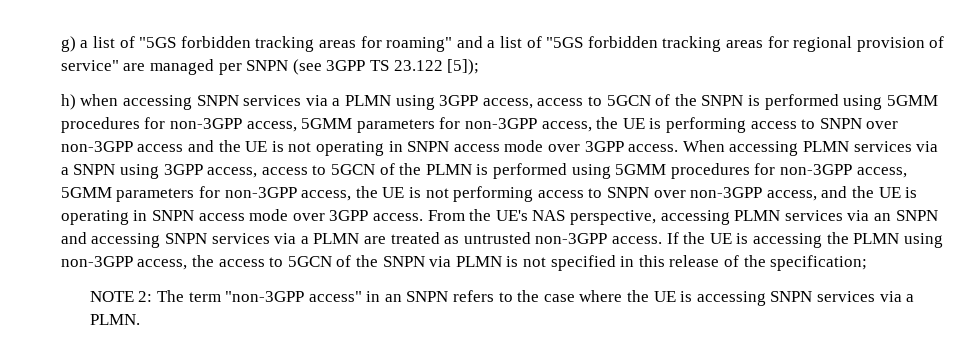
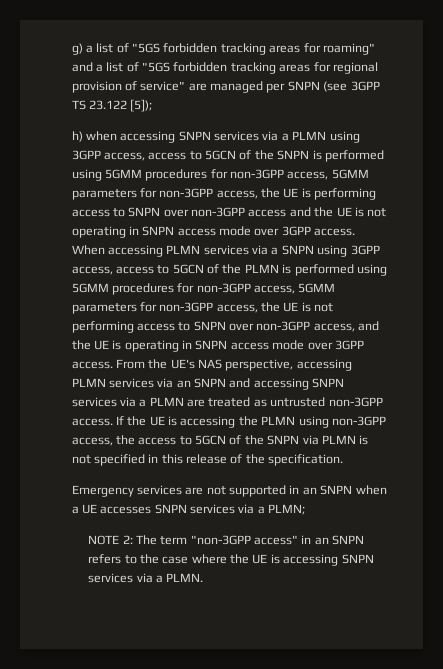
[770,255,868,271] specification; -> [268,454,344,466] [71,485,387,497] [71,504,306,515] specification. // Emergency services are not supported in an SNPN when a UE accesses SNPN services via a PLMN;

